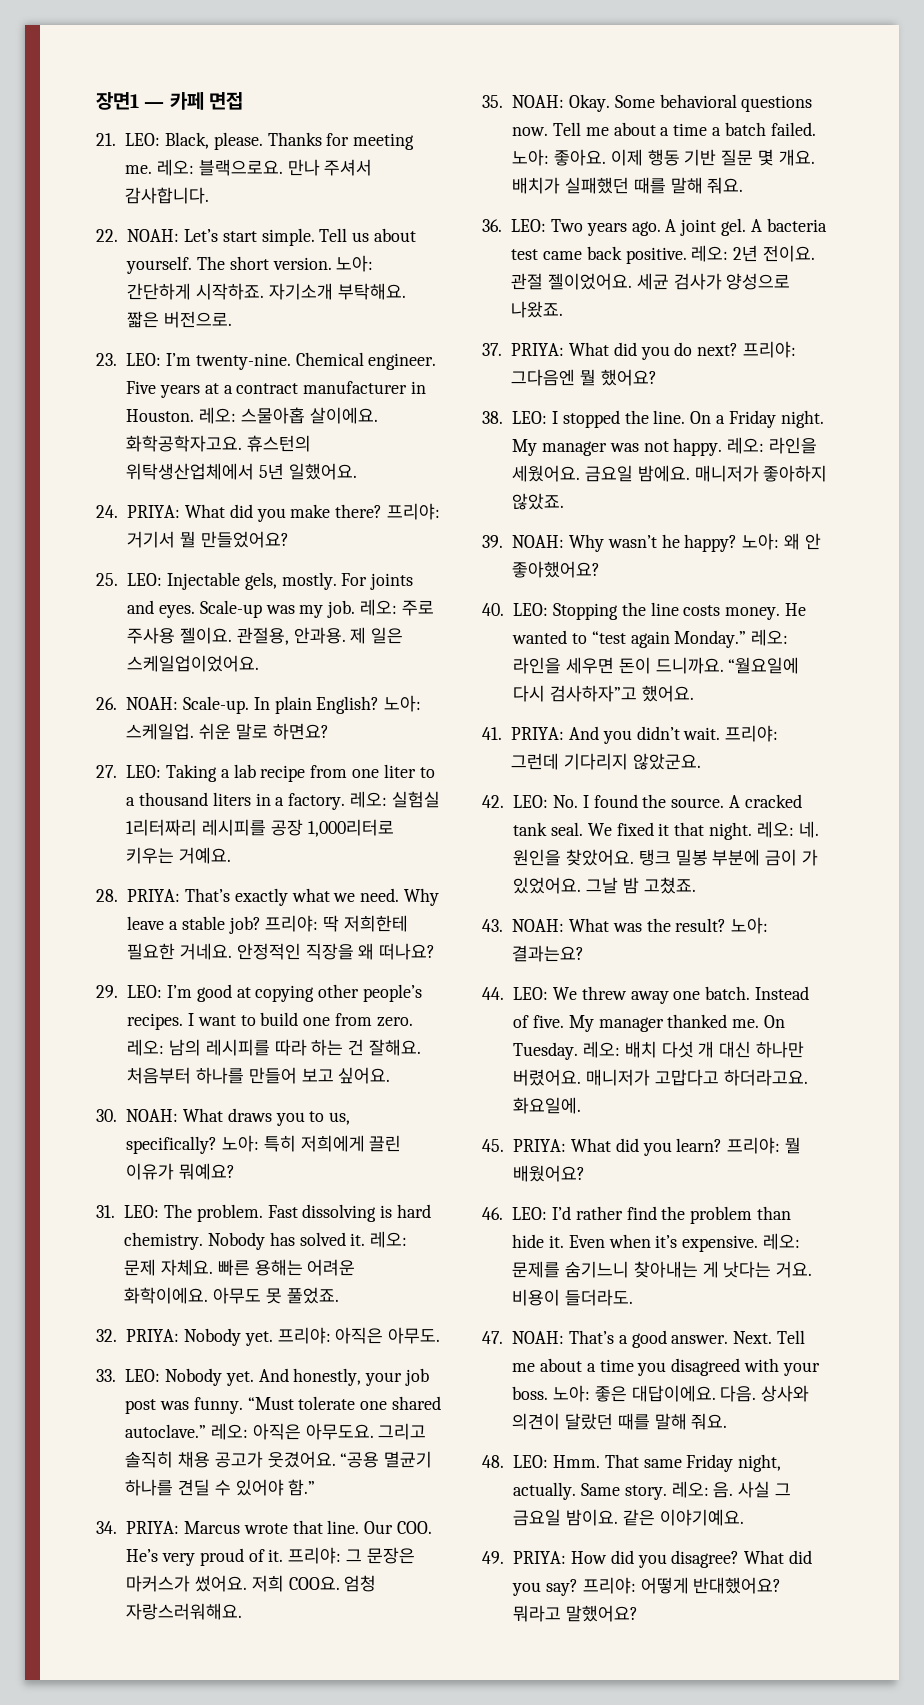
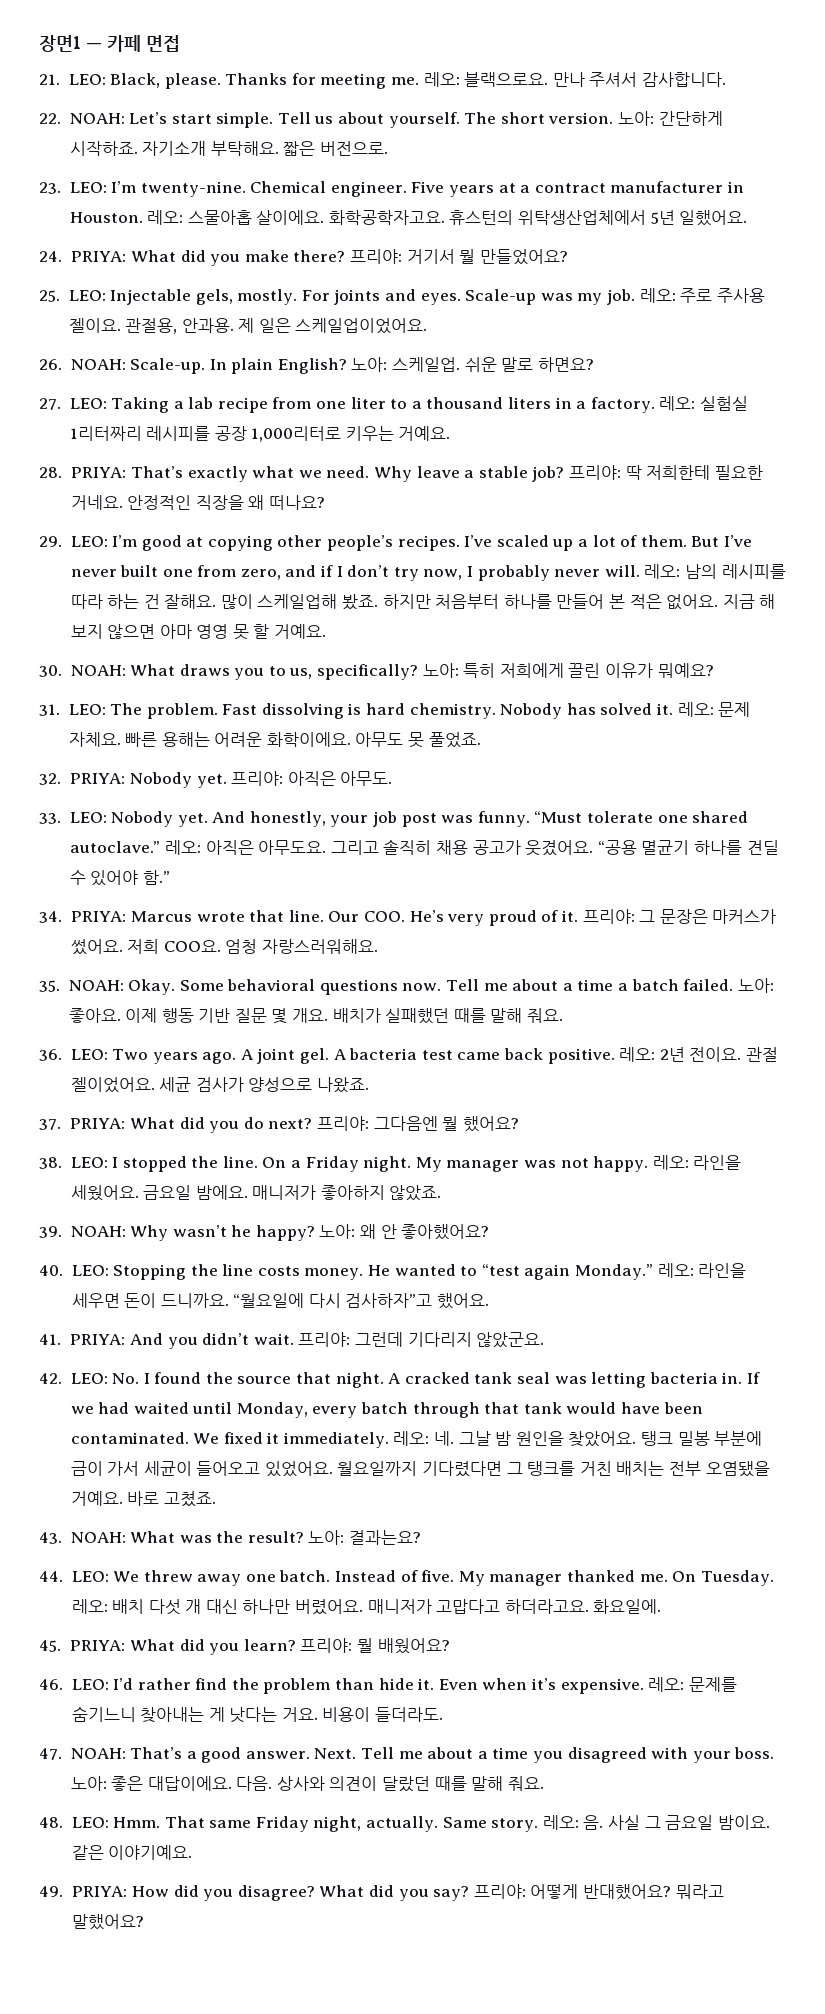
[187,1012,414,1027] I want to build one from zero. -> [464,535,752,551] [70,565,640,581] I’ve scaled up a lot of them. But I’ve never built one from zero, and if I don’t try now, I probably never will.
[127,1067,391,1084] 처음부터 하나를 만들어 보고 싶어요. -> [220,594,776,610] [70,624,327,640] 많이 스케일업해 봤죠. 하지만 처음부터 하나를 만들어 본 적은 없어요. 지금 해 보지 않으면 아마 영영 못 할 거예요.
[671,794,803,808] [513,821,819,840] source. A cracked tank seal. We fixed it that night. 레오: 네. -> [237,1372,760,1388] [70,1402,703,1418] [70,1431,512,1448] source that night. A cracked tank seal was letting bacteria in. If we had waited until Monday, every batch through that tank would have been contaminated. We fixed it immediately. 레오: 네. 그날 밤
[802,849,819,866] [513,877,639,894] 가 있었어요. 그날 밤 -> [107,1461,770,1477] [70,1491,160,1506] 가서 세균이 들어오고 있었어요. 월요일까지 기다렸다면 그 탱크를 거친 배치는 전부 오염됐을 거예요. 바로

